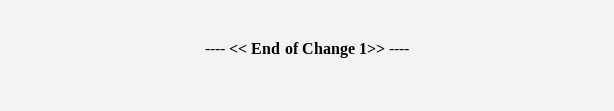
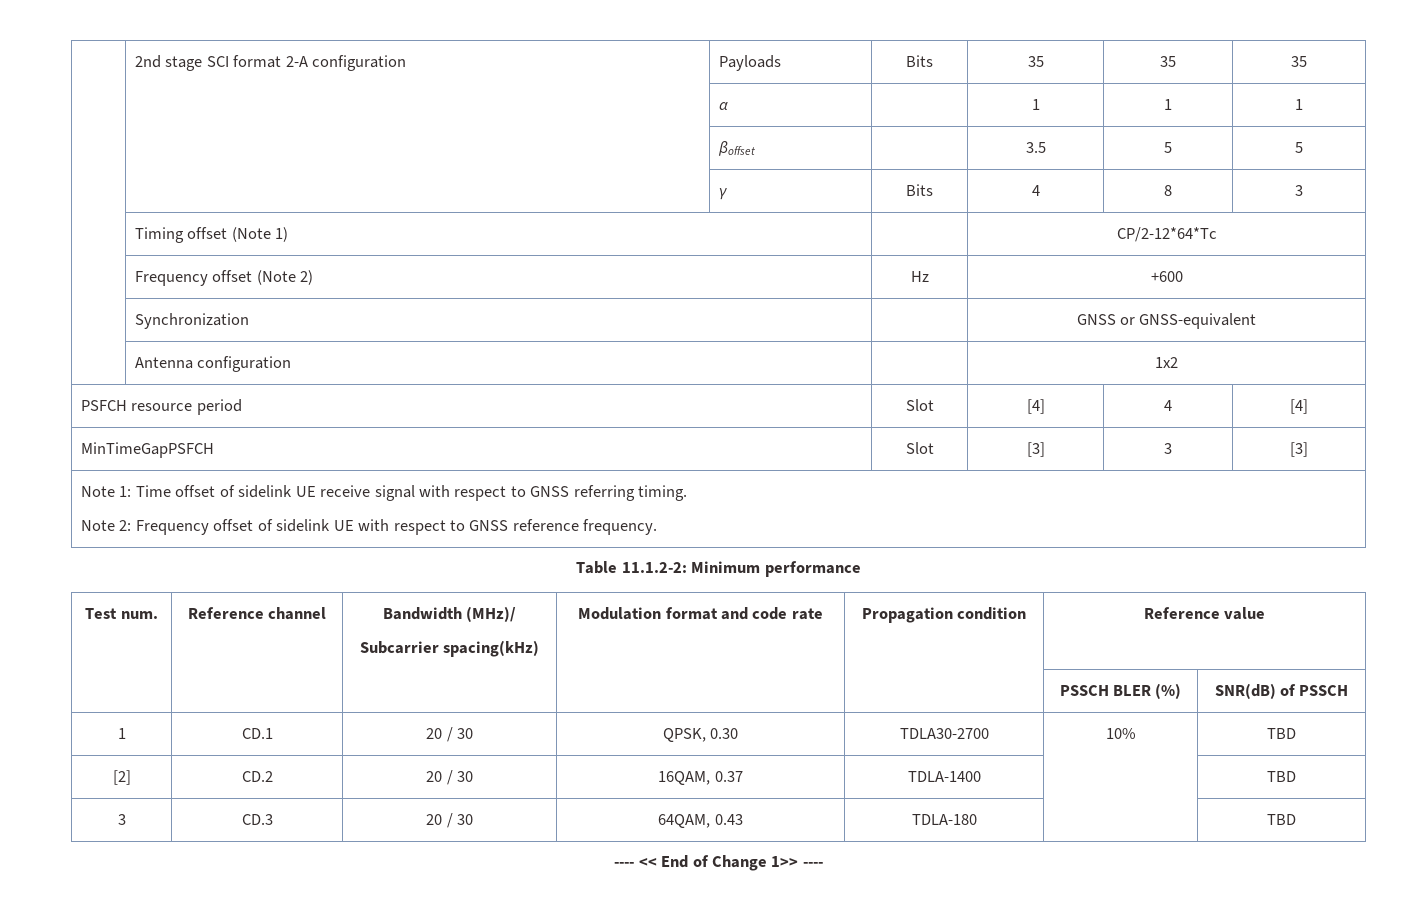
(204, 51) none -> [134,55,407,71] [718,55,781,71] [906,55,933,67] [1027,56,1044,67] [1160,56,1176,67] [1291,56,1307,67] [718,102,728,110] [1031,99,1040,110] [1164,99,1172,110] [1295,99,1303,110] [717,141,755,156] [1025,142,1046,153] [1164,142,1172,153] [1295,142,1303,153] [718,188,727,200] [906,184,933,196] [1031,185,1040,196] [1164,185,1172,196] [1295,185,1303,196] [134,227,289,243] [1116,227,1217,242] [134,270,314,286] [910,271,929,282] [1150,271,1183,282] [134,313,249,329] [1076,313,1257,329] [134,356,292,372] [1155,357,1178,368] [80,399,242,415] [905,399,934,411] [1026,399,1045,414] [1164,400,1172,411] [1290,399,1308,414] [80,442,214,458] [905,442,934,454] [1026,442,1045,457] [1164,443,1172,454] [1290,442,1308,457] [80,485,688,501] [80,519,658,535] [576,561,861,577] [85,608,158,619] [187,607,327,620] [382,606,517,622] [359,640,540,657] [578,607,823,620] [861,607,1027,623] [1143,607,1266,620] [1059,683,1182,699] [1214,683,1349,699] [117,728,126,739] [241,728,273,739] [426,727,473,742] [662,728,739,742] [899,728,989,739] [1105,728,1136,739] [1267,728,1296,739] [112,770,131,785] [241,771,273,782] [426,770,473,785] [658,771,743,785] [907,771,981,782] [1267,771,1296,782] [117,814,126,825] [241,814,273,825] [426,813,473,828] [658,814,743,828] [911,814,977,825] [1267,814,1296,825] | 2nd stage SCI format 2-A configuration | Payloads | Bits | 35 | 35 | 35 // | | α | | 1 | 1 | 1 // | | βoffset | | 3.5 | 5 | 5 // | | γ | Bits | 4 | 8 | 3 // | Timing offset (Note 1) | | CP/2-12*64*Tc // | Frequency offset (Note 2) | Hz | +600 // | Synchronization | | GNSS or GNSS-equivalent // | Antenna configuration | | 1x2 // PSFCH resource period | Slot | [4] | 4 | [4] // MinTimeGapPSFCH | Slot | [3] | 3 | [3] // Note 1: Time offset of sidelink UE receive signal with respect to GNSS referring timing. // Note 2: Frequency offset of sidelink UE with respect to GNSS reference frequency. // Table 11.1.2-2: Minimum performance // Test num. | Reference channel | Bandwidth (MHz)/ // Subcarrier spacing(kHz) | Modulation format and code rate | Propagation condition | Reference value // | | | | | PSSCH BLER (%) | SNR(dB) of PSSCH // 1 | CD.1 | 20 / 30 | QPSK, 0.30 | TDLA30-2700 | 10% | TBD // [2] | CD.2 | 20 / 30 | 16QAM, 0.37 | TDLA-1400 | | TBD // 3 | CD.3 | 20 / 30 | 64QAM, 0.43 | TDLA-180 | | TBD //

